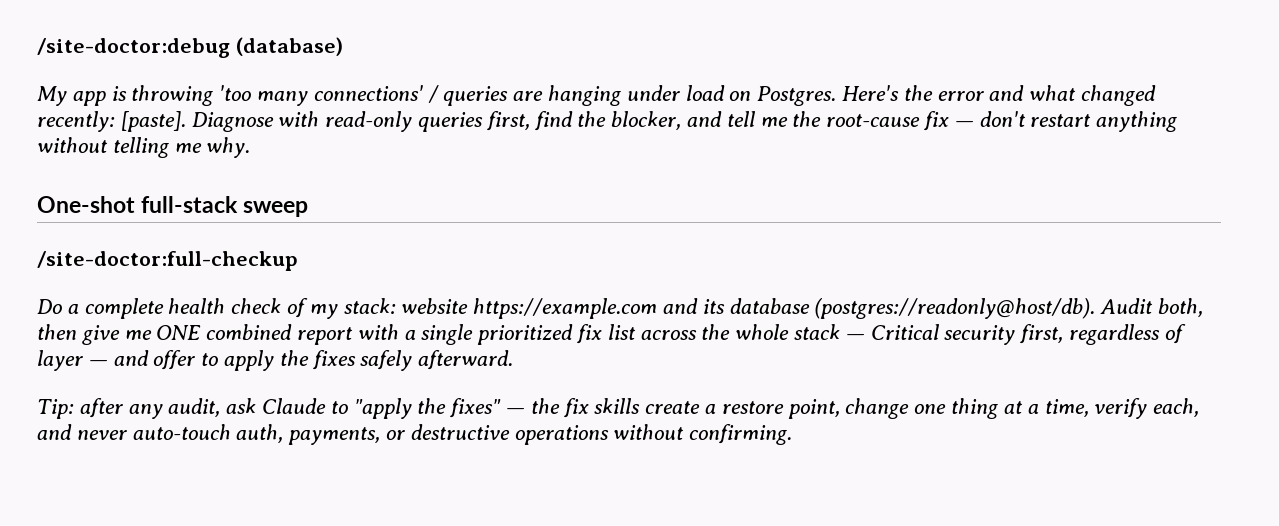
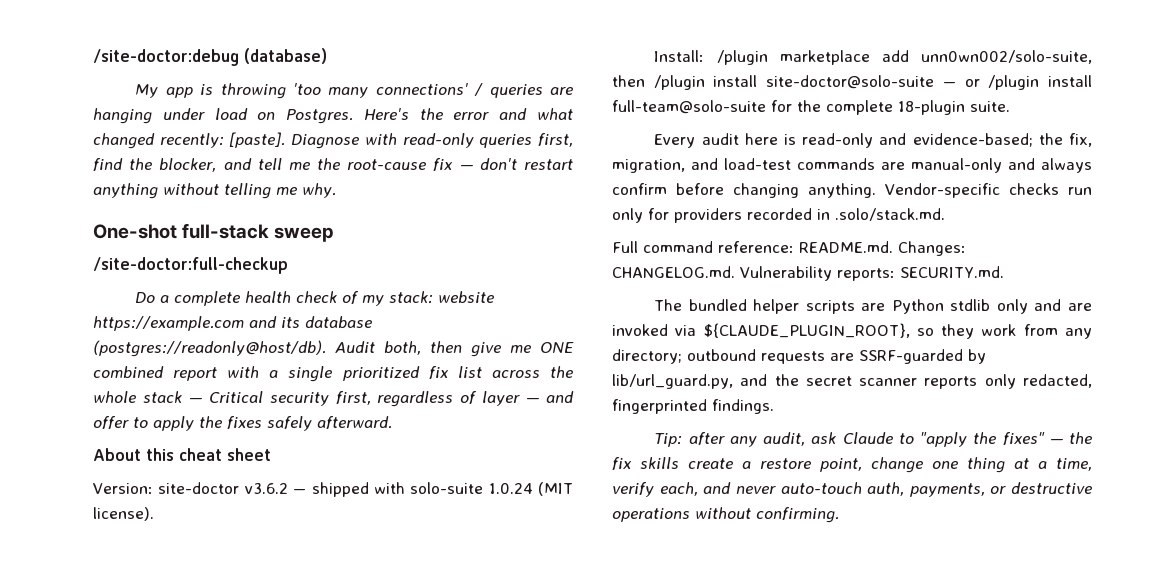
(514, 360) none -> [93,448,271,461] [93,482,573,497] [93,507,154,521] [654,50,1092,65] [612,75,1092,90] [612,100,1010,115] [654,133,1092,148] [612,158,1092,173] [612,183,1092,198] [612,208,945,223] [612,241,966,256] [612,266,1004,281] [654,299,1092,314] [612,323,1092,339] [612,349,986,364] [612,374,1092,389] [612,399,774,414] // About this cheat sheet // Version: site-doctor v3.6.2 — shipped with solo-suite 1.0.24 (MIT license). // Install: /plugin marketplace add unn0wn002/solo-suite, then /plugin install site-doctor@solo-suite — or /plugin install full-team@solo-suite for the complete 18-plugin suite. // Every audit here is read-only and evidence-based; the fix, migration, and load-test commands are manual-only and always confirm before changing anything. Vendor-specific checks run only for providers recorded in .solo/stack.md. // Full command reference: README.md. Changes: CHANGELOG.md. Vulnerability reports: SECURITY.md. // The bundled helper scripts are Python stdlib only and are invoked via ${CLAUDE_PLUGIN_ROOT}, so they work from any directory; outbound requests are SSRF-guarded by lib/url_guard.py, and the secret scanner reports only redacted, fingerprinted findings.

